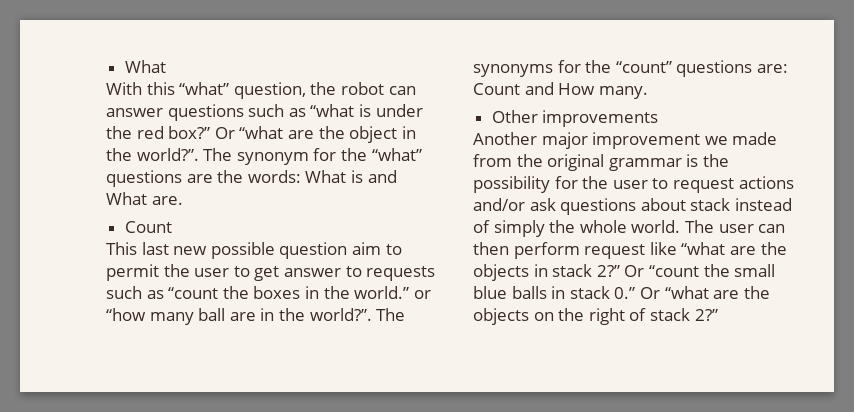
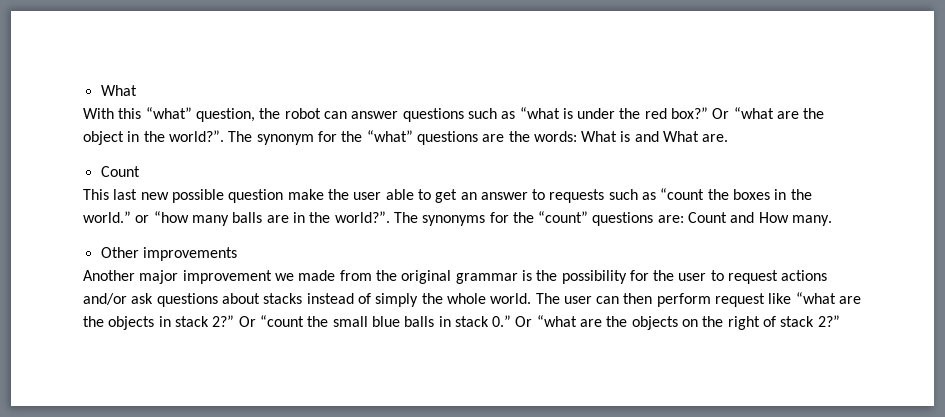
[351,242,402,255] [106,264,230,281] aim to permit the user -> [287,189,414,200] make the user able
(280, 273) none -> [460,192,477,200] an
[198,308,226,321] ball -> [232,212,263,223] balls
[690,198,731,211] stack -> [263,293,303,304] stacks

